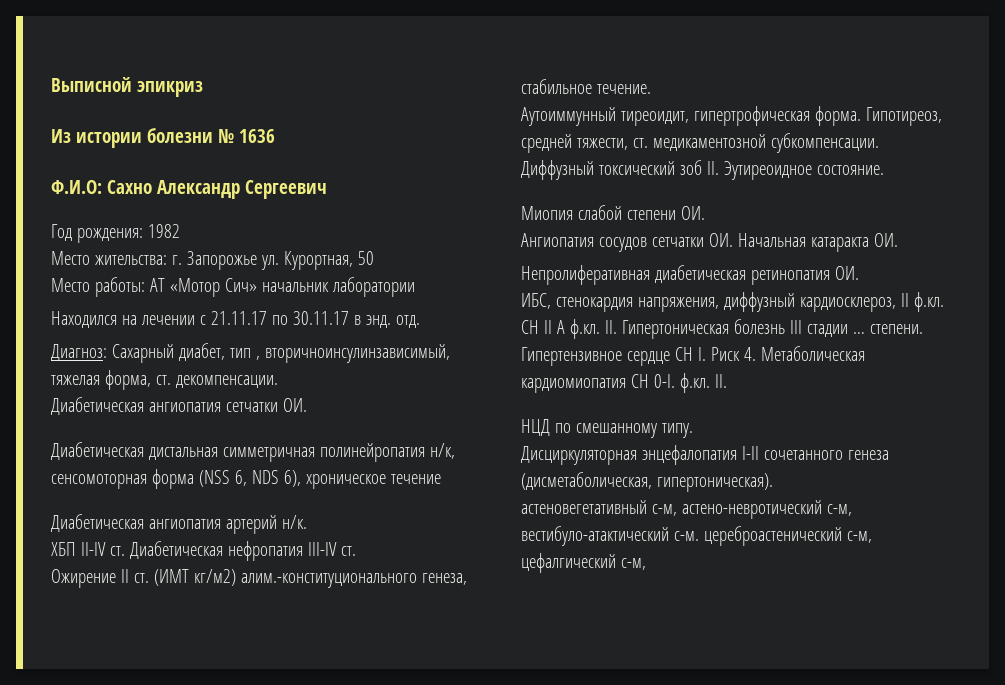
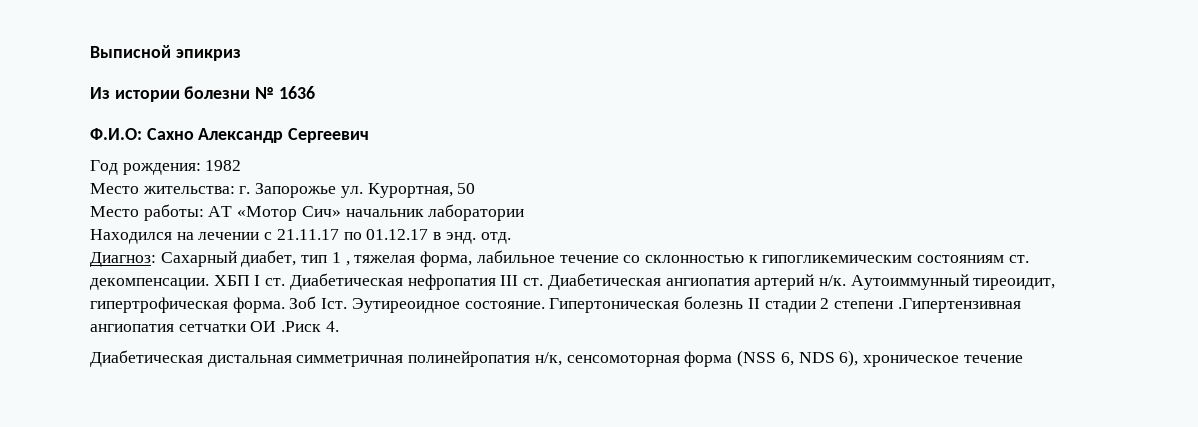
[292,311,349,325] 30.11.17 -> [366,229,429,240] 01.12.17
[255,344,450,363] [51,370,278,390] [51,397,307,415] , вторичноинсулинзависимый, тяжелая форма, ст. декомпенсации. // Диабетическая ангиопатия сетчатки ОИ. -> [331,250,1029,267] [90,273,1056,290] [90,296,1021,313] [90,321,339,332] 1 , тяжелая форма, лабильное течение со склонностью к гипогликемическим состояниям ст. декомпенсации. ХБП I ст. Диабетическая нефропатия III ст. Диабетическая ангиопатия артерий н/к. Аутоиммунный тиреоидит, гипертрофическая форма. Зоб Iст. Эутиреоидное состояние. Гипертоническая болезнь II стадии 2 степени .Гипертензивная ангиопатия сетчатки ОИ .Риск 4.
[51,514,307,534] [51,541,356,561] [51,569,467,588] [521,79,651,94] [521,106,942,126] [521,133,879,153] [521,160,884,180] [521,205,705,220] [521,233,898,252] [521,265,859,285] [521,292,944,312] [521,319,923,339] [521,346,865,366] [521,373,727,393] [521,419,693,438] [521,445,889,465] [521,472,773,492] [521,500,852,519] [521,526,872,546] [521,553,646,573] // Диабетическая ангиопатия артерий н/к. // ХБП II-IV ст. Диабетическая нефропатия III-IV ст. // Ожирение II ст. (ИМТ кг/м2) алим.-конституционального генеза, стабильное течение. // Аутоиммунный тиреоидит, гипертрофическая форма. Гипотиреоз, средней тяжести, ст. медикаментозной субкомпенсации. Диффузный токсический зоб II. Эутиреоидное состояние. // Миопия слабой степени ОИ. // Ангиопатия сосудов сетчатки ОИ. Начальная катаракта ОИ. // Непролиферативная диабетическая ретинопатия ОИ. // ИБС, стенокардия напряжения, диффузный кардиосклероз, II ф.кл. СН II А ф.кл. II. Гипертоническая болезнь III стадии … степени. Гипертензивное сердце СН I. Риск 4. Метаболическая кардиомиопатия СН 0-I. ф.кл. II. // НЦД по смешанному типу. // Дисциркуляторная энцефалопатия I-II сочетанного генеза (дисметаболическая, гипертоническая). // астеновегетативный с-м, астено-невротический с-м, вестибуло-атактический с-м. цереброастенический с-м, цефалгический с-м, -> (1023, 359) none

